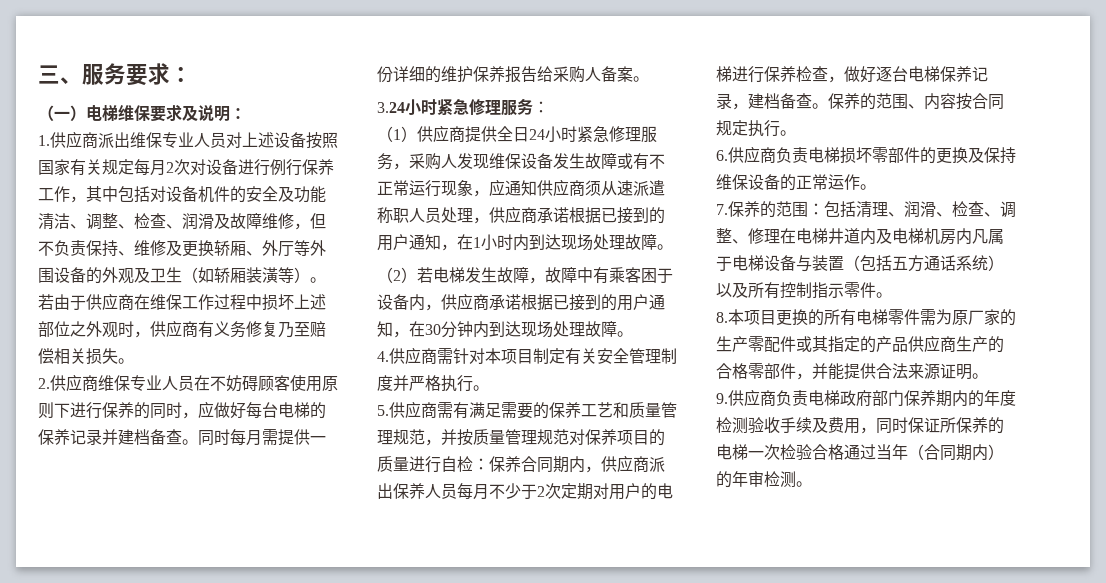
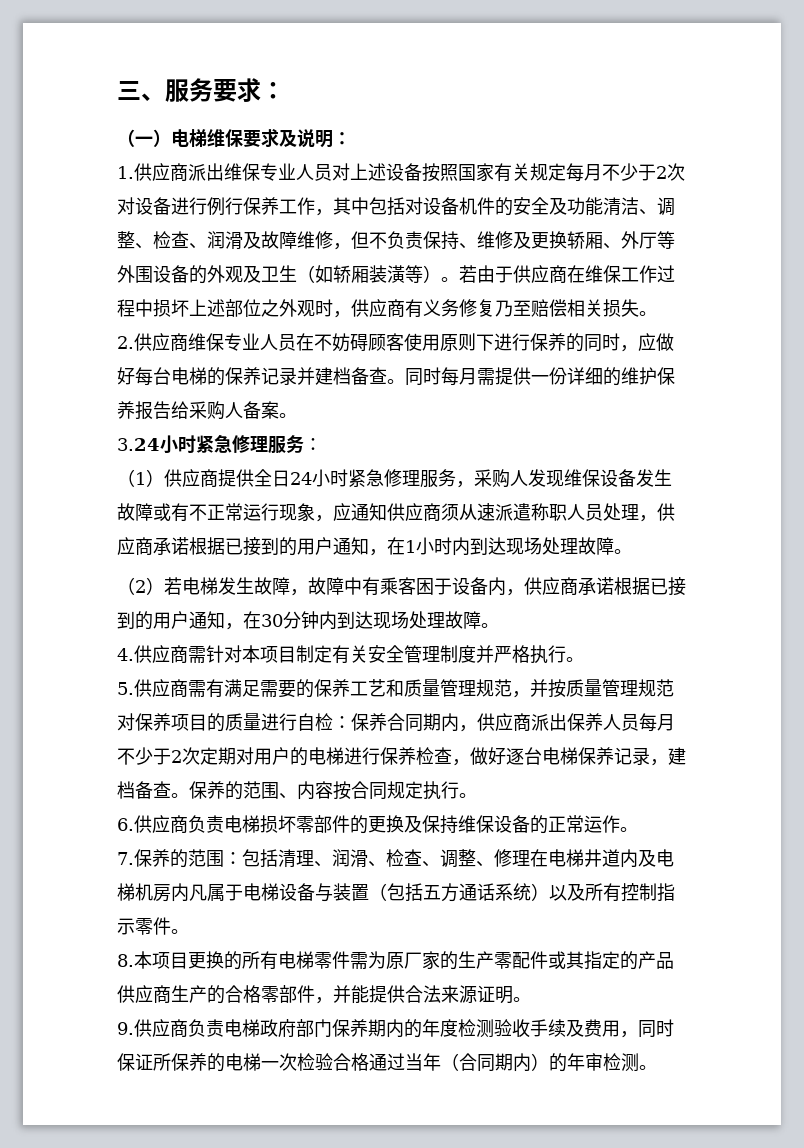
(166, 168) none -> [602,163,656,181] 不少于

